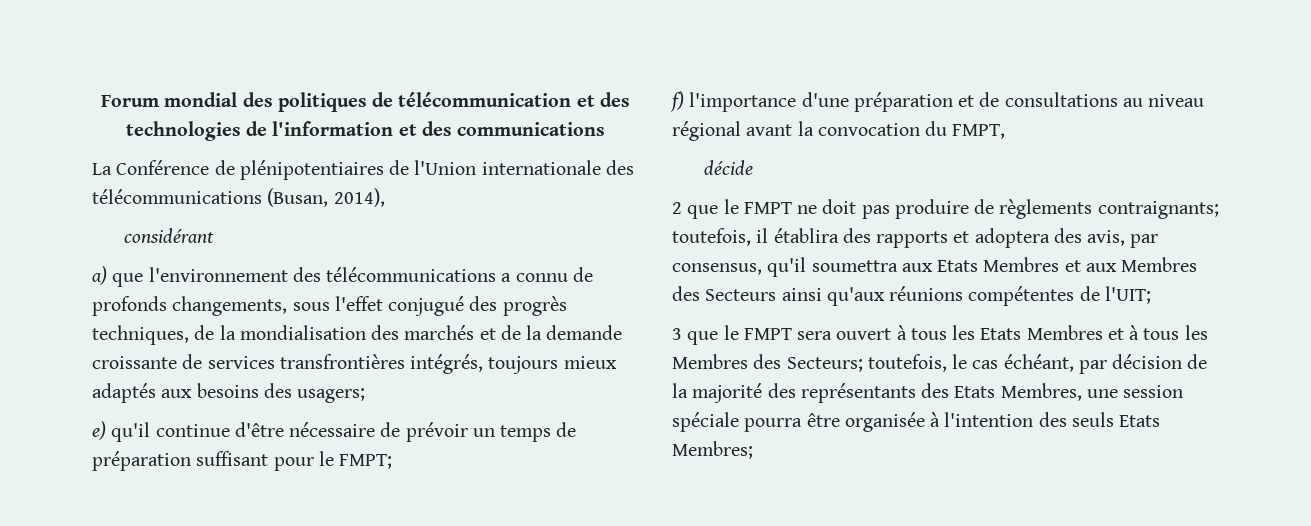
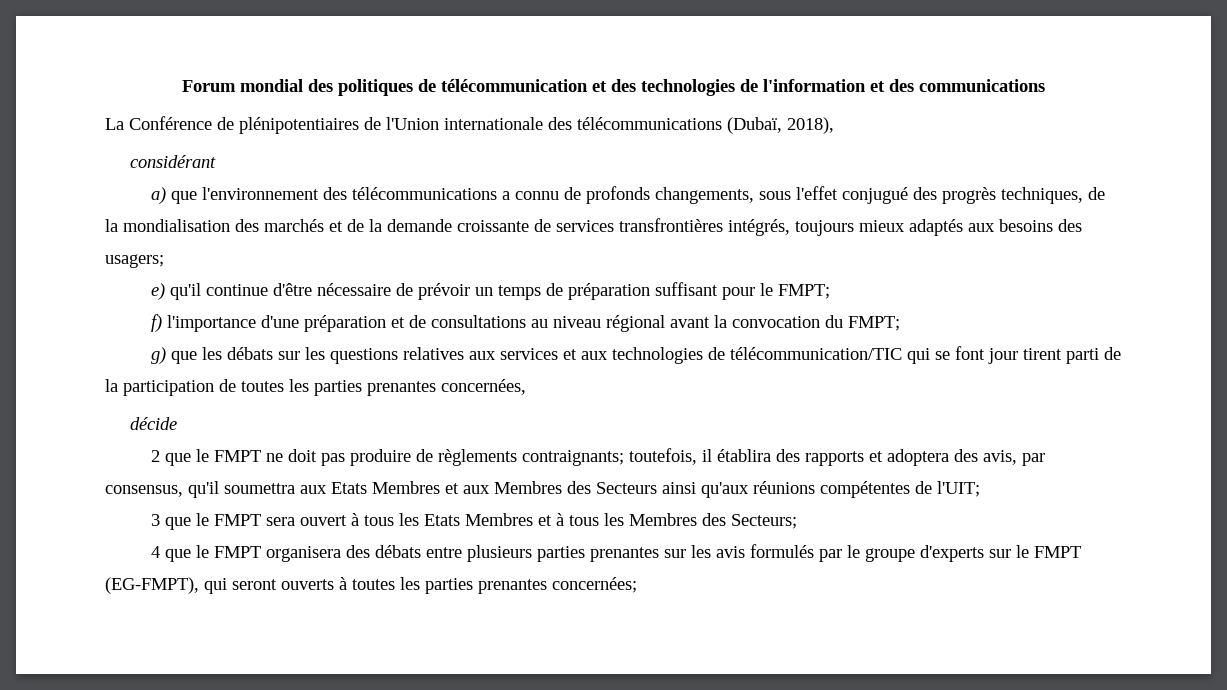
[267,188,385,207] (Busan, 2014), -> [727,117,834,134] (Dubaï, 2018),
[952,124,1006,139] FMPT, -> [848,316,901,331] [151,346,1122,364] [105,379,526,396] FMPT; // g) que les débats sur les questions relatives aux services et aux technologies de télécommunication/TIC qui se font jour tirent parti de la participation de toutes les parties prenantes concernées,
[867,354,1208,374] [672,383,1184,403] [672,412,1161,432] [672,441,753,459] toutefois, le cas échéant, par décision de la majorité des représentants des Etats Membres, une session spéciale pourra être organisée à l'intention des seuls Etats Membres; -> [151,544,1082,562] [105,577,637,594] // 4 que le FMPT organisera des débats entre plusieurs parties prenantes sur les avis formulés par le groupe d'experts sur le FMPT (EG-FMPT), qui seront ouverts à toutes les parties prenantes concernées;

